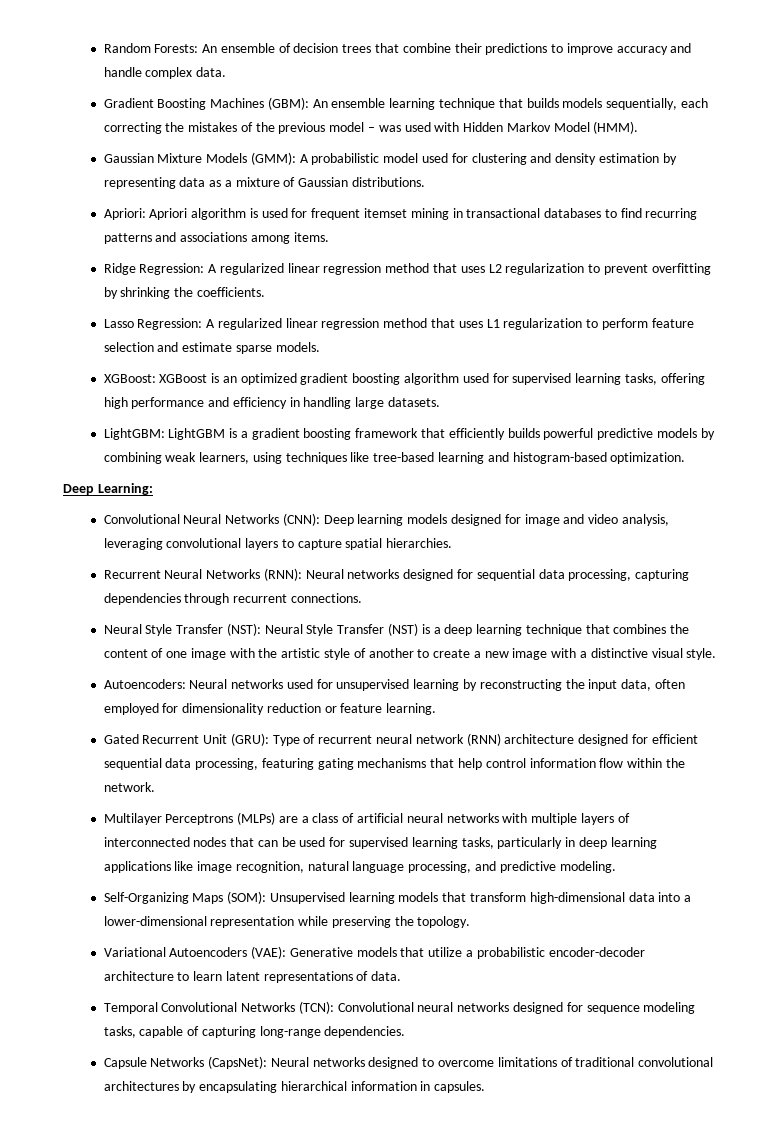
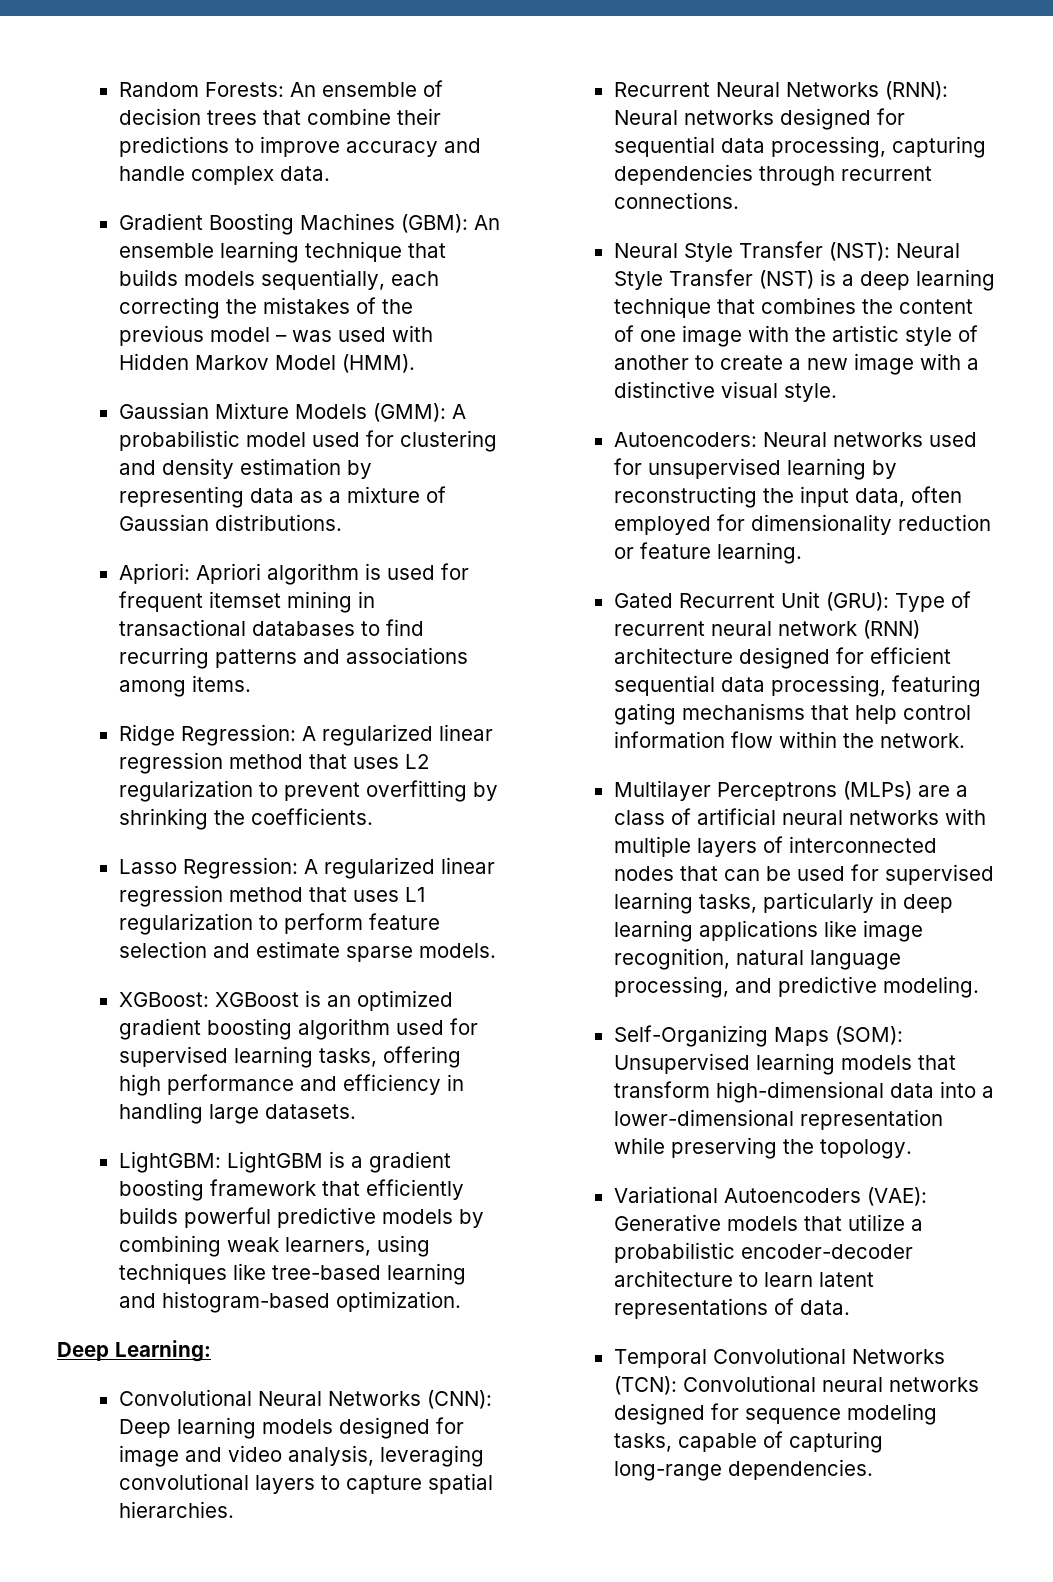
[103,1056,714,1069] [103,1081,486,1093] // Capsule Networks (CapsNet): Neural networks designed to overcome limitations of traditional convolutional architectures by encapsulating hierarchical information in capsules. -> (873, 1469) none

